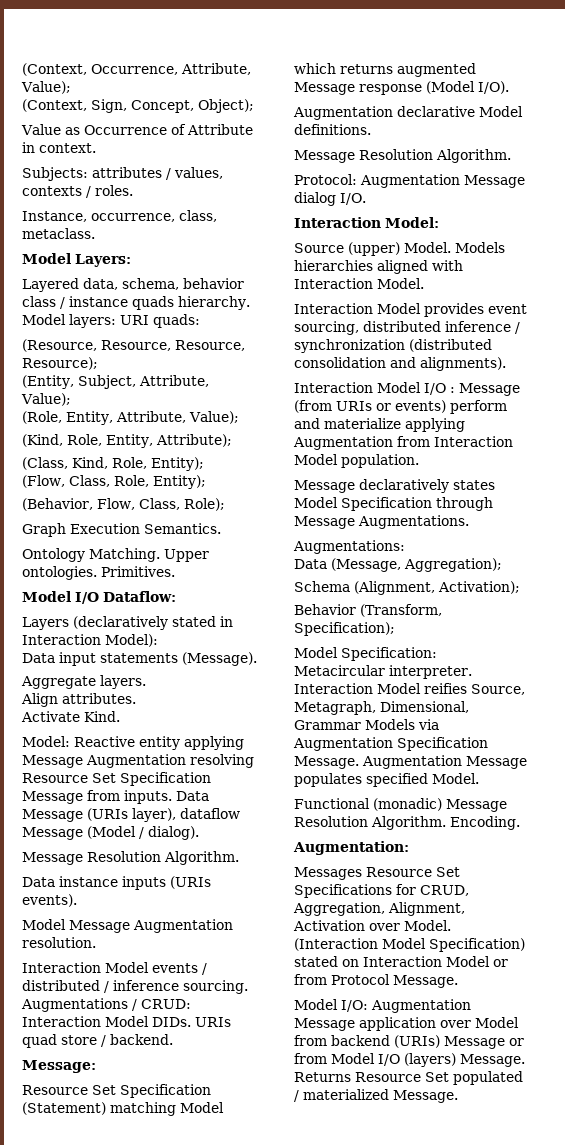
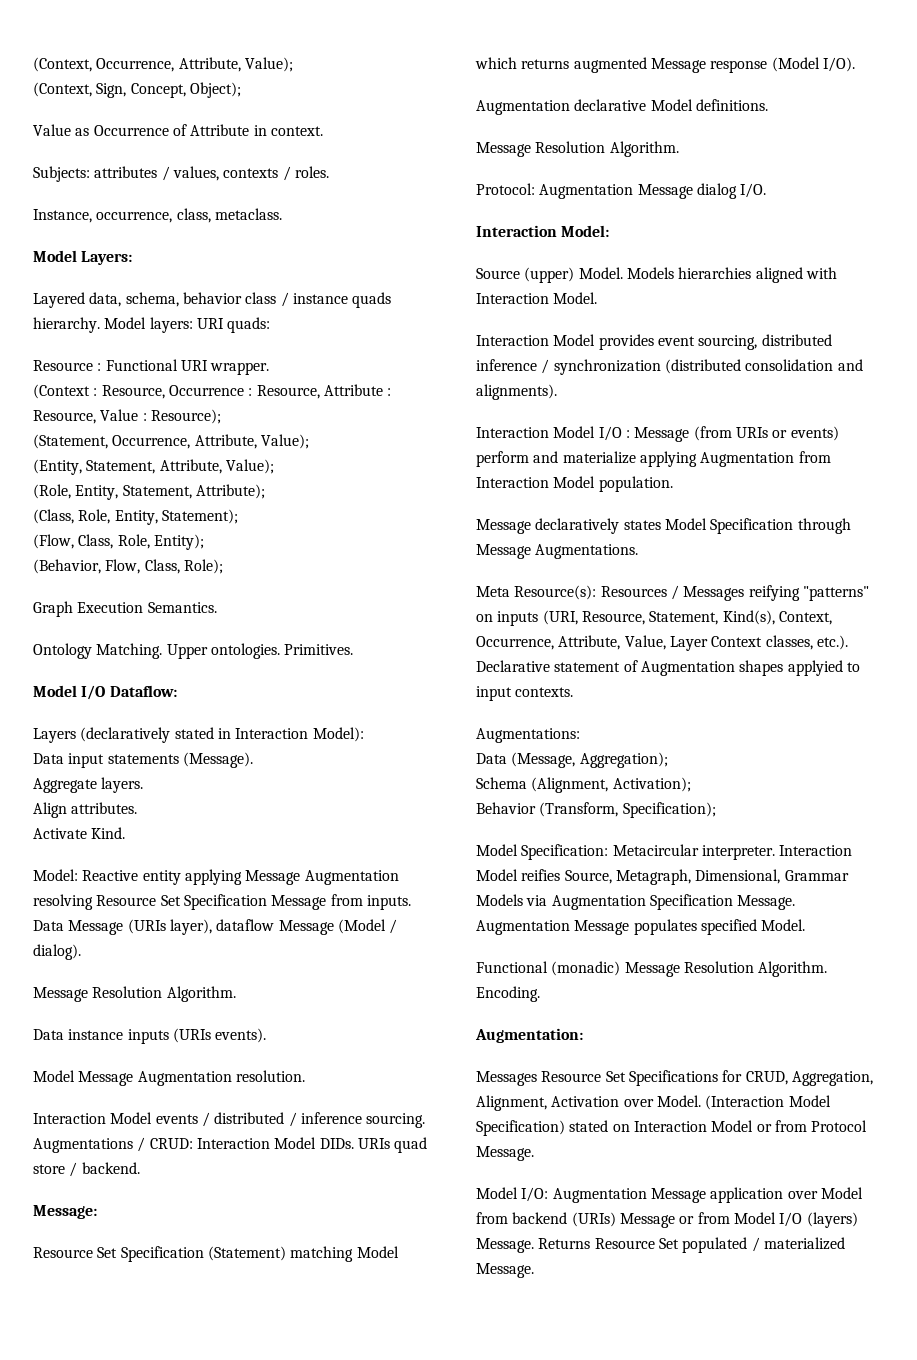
[22,339,245,352] [22,357,98,370] (Resource, Resource, Resource, Resource); -> [33,359,270,375] [33,384,392,399] [33,409,221,424] [33,434,309,449] Resource : Functional URI wrapper. // (Context : Resource, Occurrence : Resource, Attribute : Resource, Value : Resource); // (Statement, Occurrence, Attribute, Value);
[77,375,136,389] Subject, -> [86,460,156,474] Statement,
[115,411,239,424] [22,434,153,448] Attribute, Value); // (Kind, Role, Entity, -> [122,485,192,499] Statement,
[72,457,204,471] Kind, Role, Entity); -> [78,509,238,525] Role, Entity, Statement);
(469, 522) none -> [476,585,869,601] [476,610,832,626] [476,635,848,651] [476,660,860,676] [476,686,574,701] // Meta Resource(s): Resources / Messages reifying "patterns" on inputs (URI, Resource, Statement, Kind(s), Context, Occurrence, Attribute, Value, Layer Context classes, etc.). Declarative statement of Augmentation shapes applyied to input contexts.

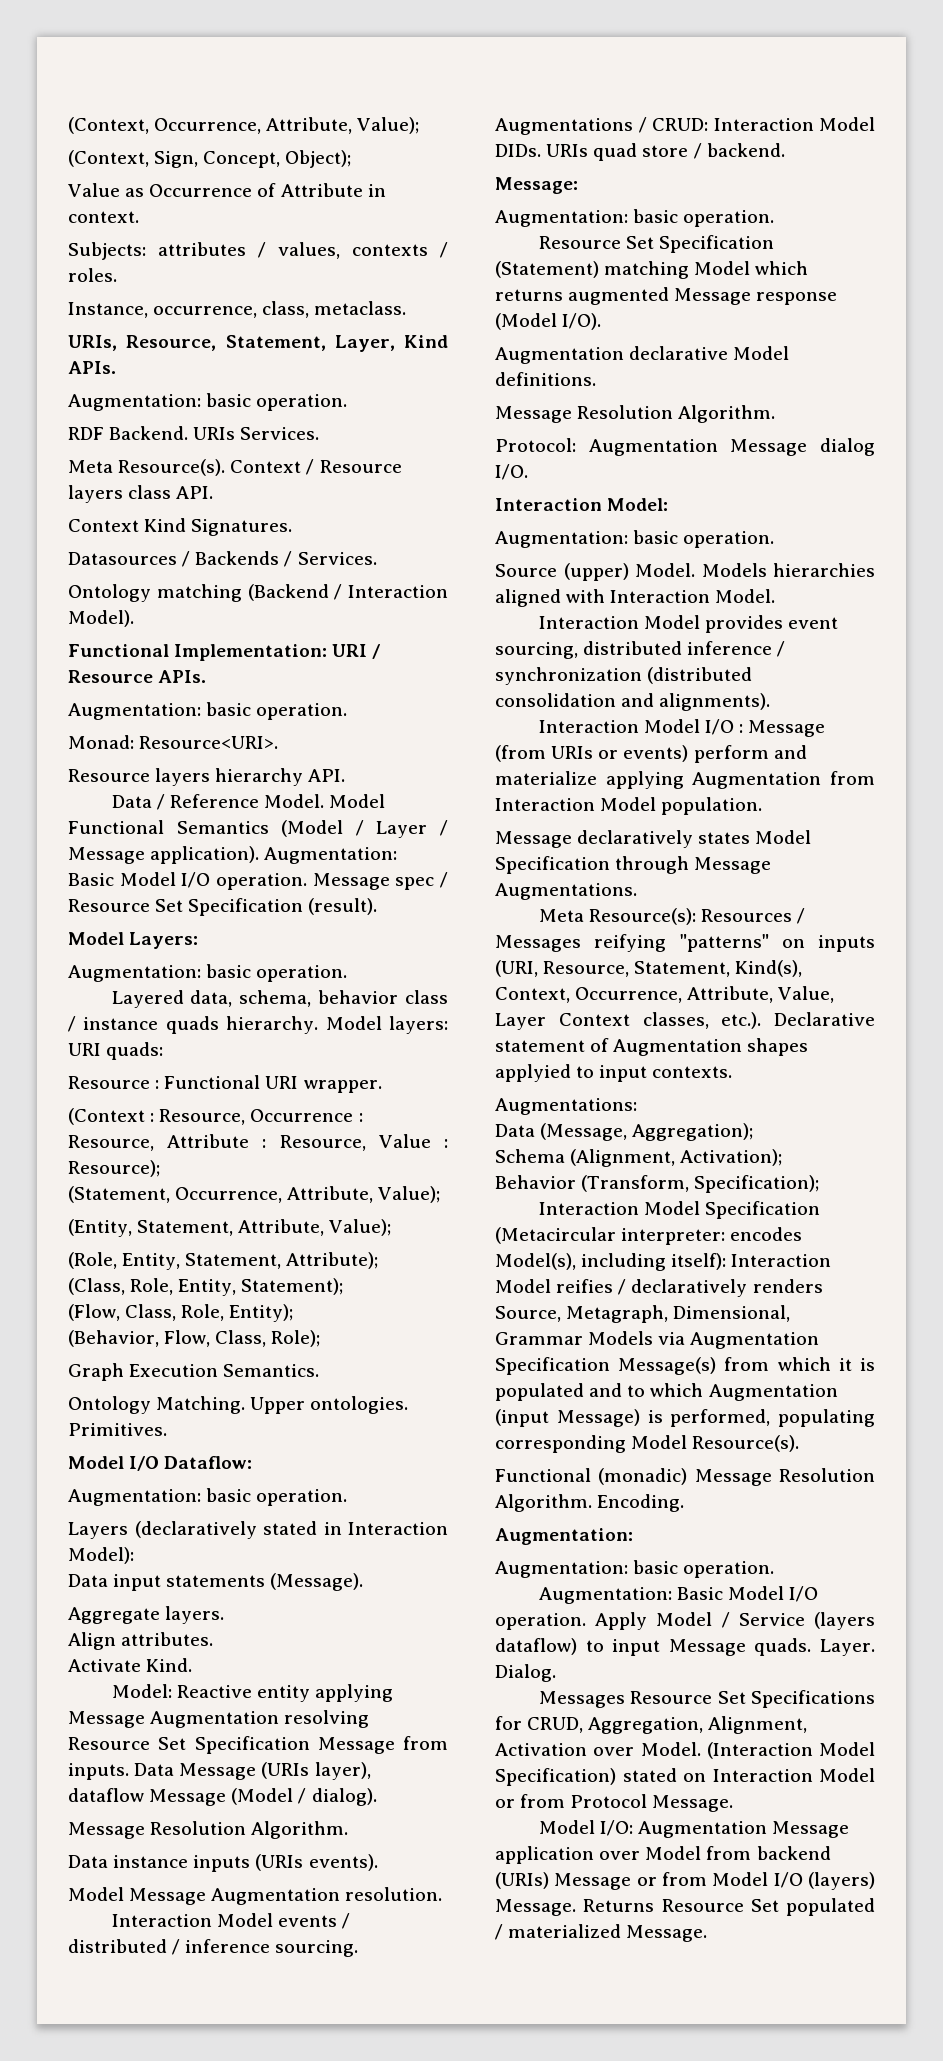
(282, 214) none -> [68,335,448,352] [68,361,116,374] [68,393,348,411] [68,426,320,440] [68,459,402,476] [68,485,214,503] [68,518,293,536] [68,551,377,567] [68,584,448,602] [68,610,134,627] [68,644,381,661] [68,670,207,683] [68,702,348,720] [68,735,279,749] [68,768,346,786] [111,794,386,810] [68,820,449,838] [68,846,398,864] [68,872,449,890] [68,898,378,916] // URIs, Resource, Statement, Layer, Kind APIs. // Augmentation: basic operation. // RDF Backend. URIs Services. // Meta Resource(s). Context / Resource layers class API. // Context Kind Signatures. // Datasources / Backends / Services. // Ontology matching (Backend / Interaction Model). // Functional Implementation: URI / Resource APIs. // Augmentation: basic operation. // Monad: Resource<URI>. // Resource layers hierarchy API. // Data / Reference Model. Model Functional Semantics (Model / Layer / Message application). Augmentation: Basic Model I/O operation. Message spec / Resource Set Specification (result).
(133, 258) none -> [68,964,348,982] // Augmentation: basic operation.
(177, 691) none -> [68,1488,348,1506] // Augmentation: basic operation.
(97, 1212) none -> [495,209,775,227] // Augmentation: basic operation.
(610, 231) none -> [495,530,775,548] // Augmentation: basic operation.
[476,844,853,860] [476,869,561,881] Model Specification: Metacircular interpreter. Interaction Model reifies -> [538,1201,820,1219] [495,1227,803,1245] [495,1253,832,1271] [495,1279,823,1297] Interaction Model Specification (Metacircular interpreter: encodes Model(s), including itself): Interaction Model reifies / declaratively renders
[737,895,796,910] [476,919,806,935] Message. Augmentation Message populates specified Model. -> [618,1357,875,1375] [495,1383,838,1401] [495,1409,875,1427] [495,1435,800,1453] Message(s) from which it is populated and to which Augmentation (input Message) is performed, populating corresponding Model Resource(s).
(583, 1035) none -> [495,1560,775,1578] [538,1586,819,1604] [495,1612,875,1630] [495,1638,876,1656] [495,1664,556,1682] // Augmentation: basic operation. // Augmentation: Basic Model I/O operation. Apply Model / Service (layers dataflow) to input Message quads. Layer. Dialog.

